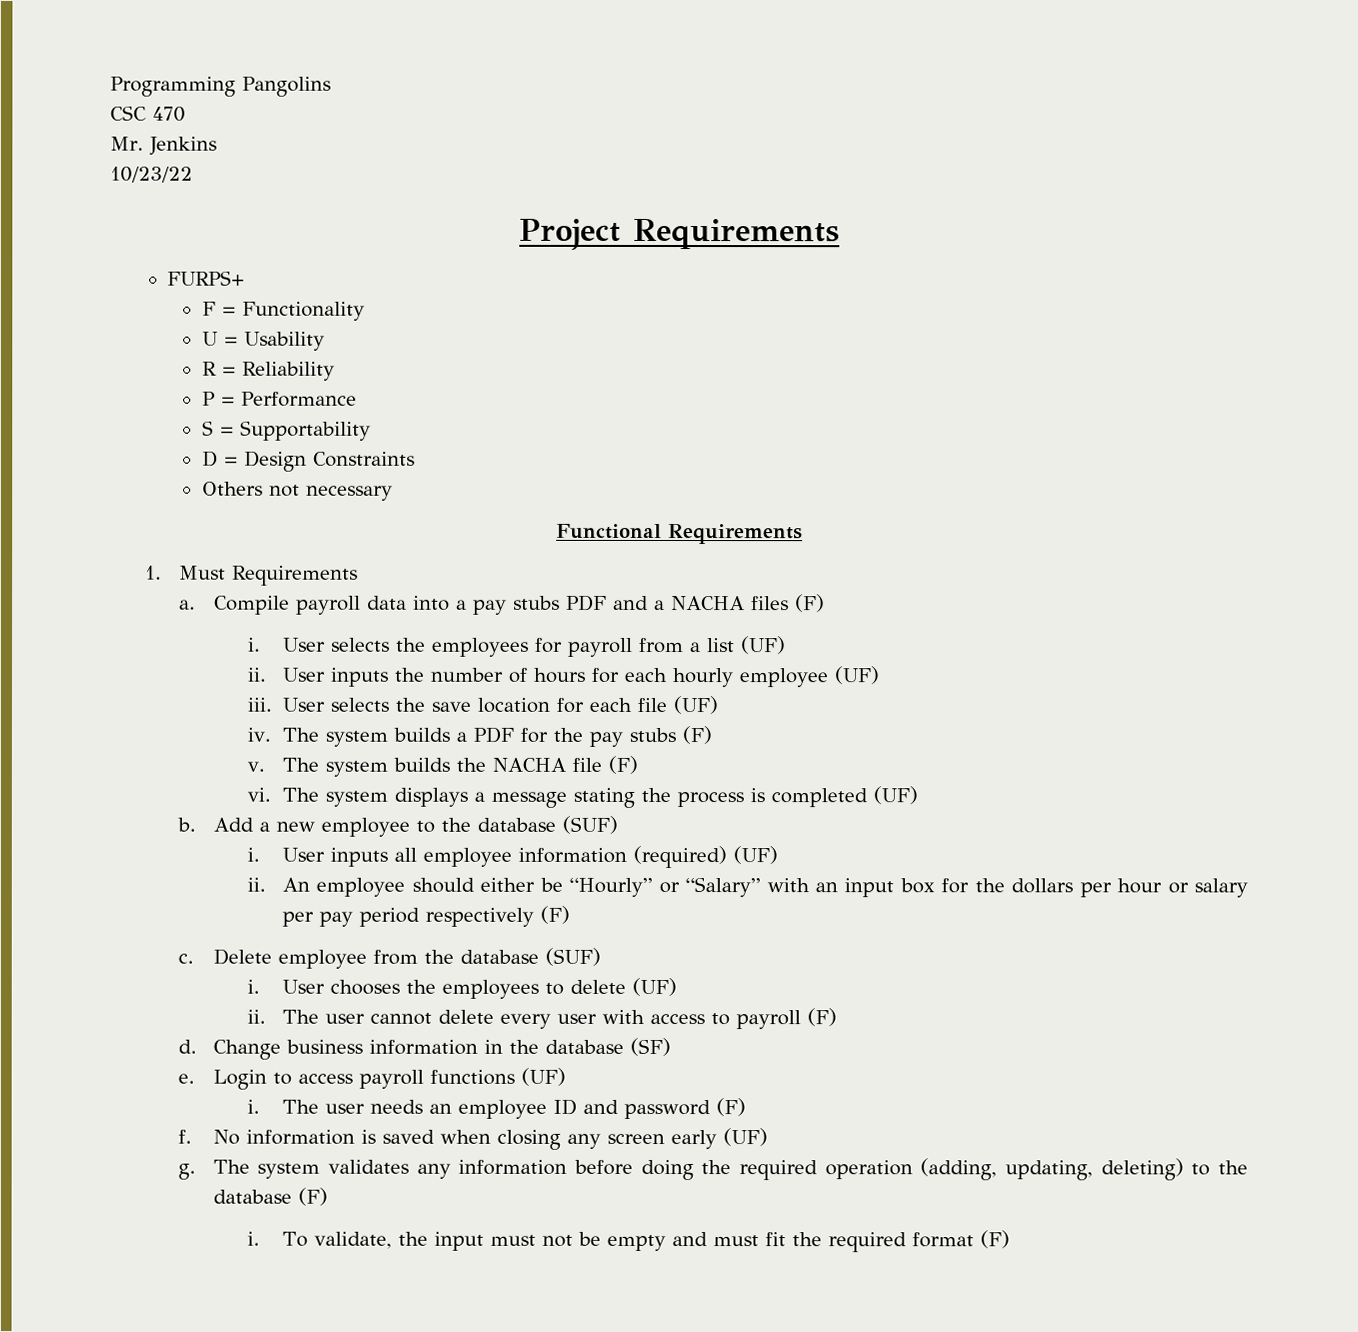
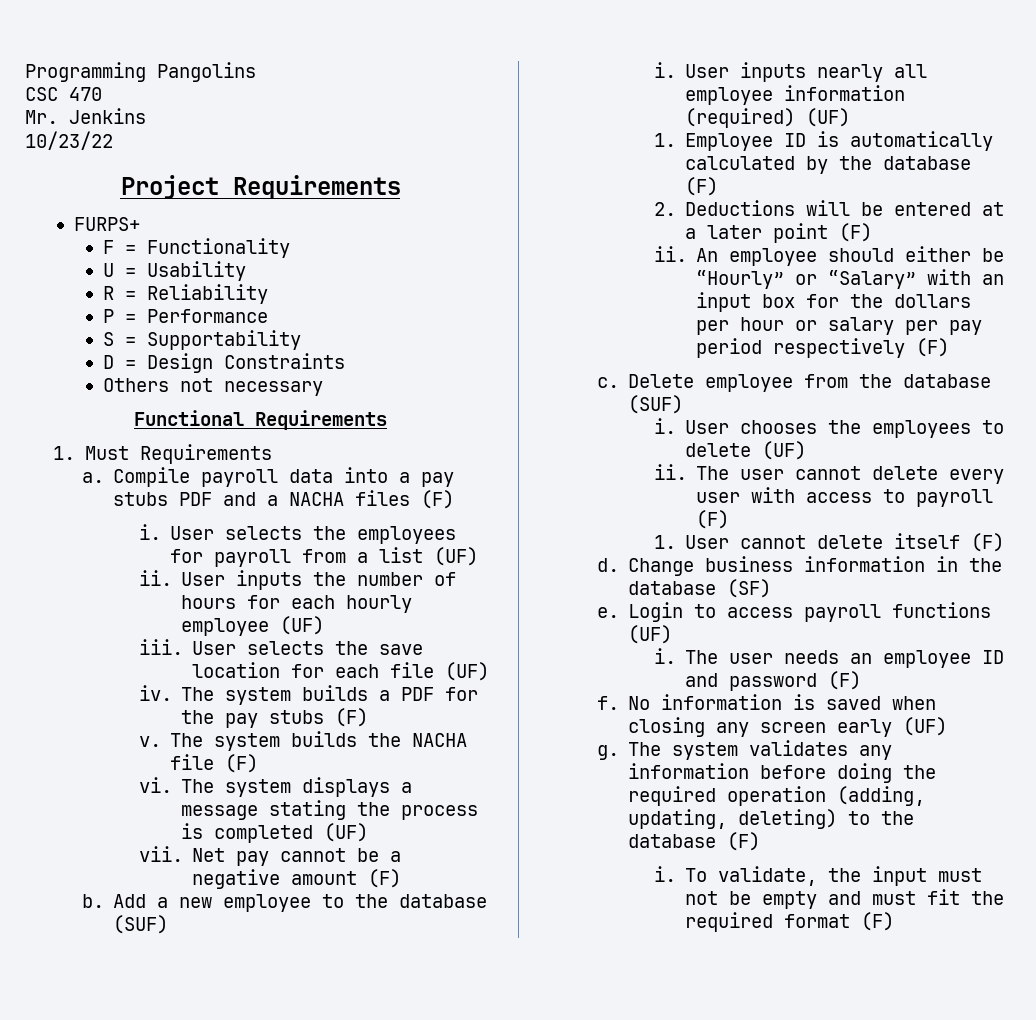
(918, 795) none -> [138,846,402,866] [192,869,402,889] // vii. Net pay cannot be a negative amount (F)
(388, 857) none -> [817,64,884,82] nearly
(778, 855) none -> [653,131,994,151] [685,156,972,174] [685,177,719,196] [653,200,1005,216] [685,223,873,243] // 1. Employee ID is automatically calculated by the database (F) // 2. Deductions will be entered at a later point (F)
(837, 1017) none -> [653,533,1005,552] // 1. User cannot delete itself (F)

